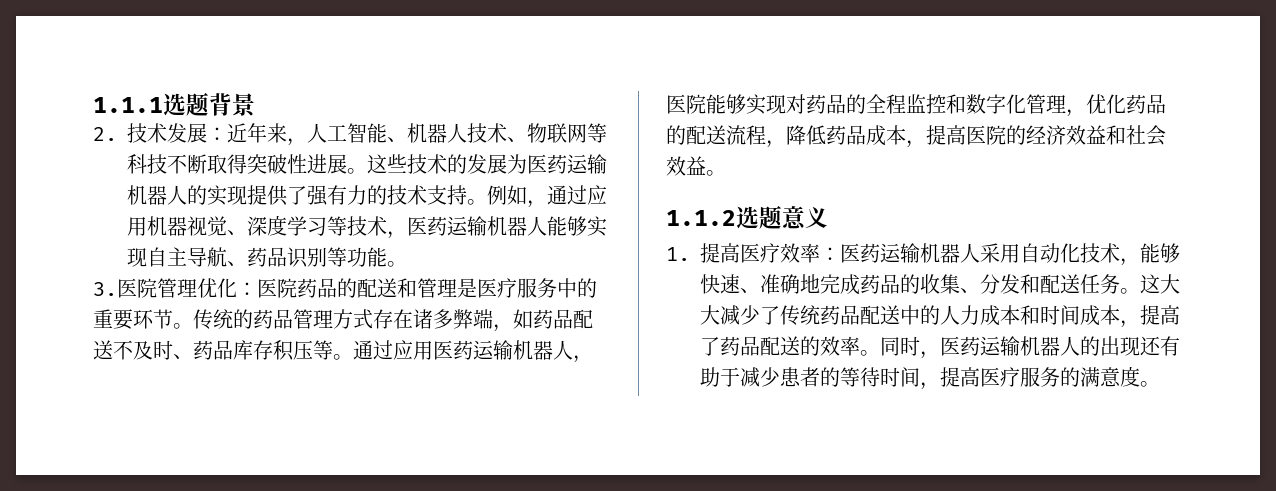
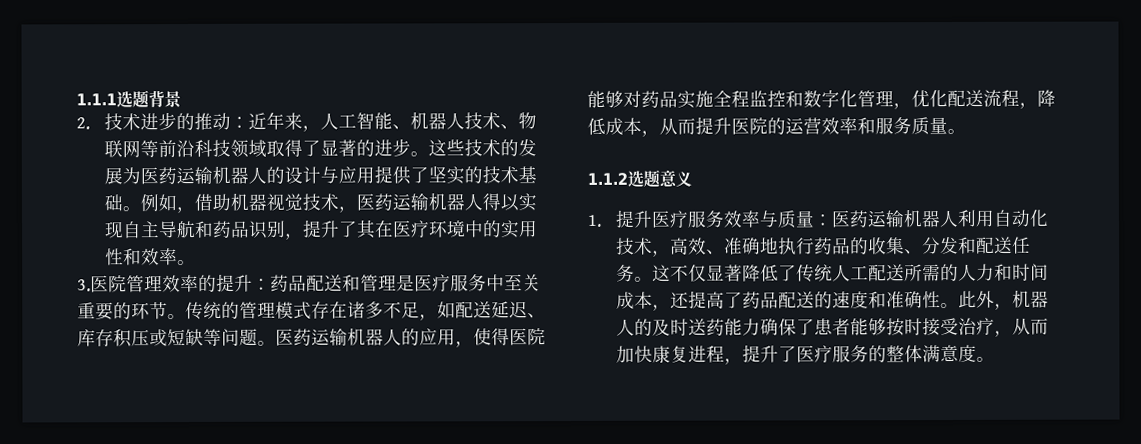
[167,123,207,143] 发展 -> [139,112,231,131] 进步的推动
[127,154,347,174] 科技不断取得突破性进展 -> [157,138,411,158] 前沿科技领域取得了显著的进步
[207,185,607,208] [127,215,347,236] 实现提供了强有力的技术支持。例如，通过应用机器视觉、深度学习等 -> [283,165,537,185] [103,192,303,214] 设计与应用提供了坚实的技术基础。例如，借助机器视觉
[547,216,587,236] 能够 -> [481,193,519,212] 得以
[227,261,247,266] 、 -> [193,220,214,238] 和
[327,247,387,267] 等功能 -> [284,219,538,240] [104,248,178,266] ，提升了其在医疗环境中的实用性和效率
[197,278,357,298] 优化：医院药品的 -> [162,273,307,293] 效率的提升：药品
[577,278,597,298] [93,309,133,330] 的重要 -> [504,274,541,292] [77,302,132,321] 至关重要的
[253,309,593,332] [93,340,593,363] [666,94,866,115] 药品管理方式存在诸多弊端，如药品配送不及时、药品库存积压等。通过应用医药运输机器人，医院能够实现对药品的 -> [239,301,546,321] [77,327,546,348] [587,90,714,109] 管理模式存在诸多不足，如配送延迟、库存积压或短缺等问题。医药运输机器人的应用，使得医院能够对药品实施
[1126,94,1166,114] [666,125,686,145] 药品的 -> (948, 99) none
[826,125,1166,148] [666,156,706,176] 药品成本，提高医院的经济效益和社会效益 -> [605,116,948,137] 成本，从而提升医院的运营效率和服务质量
[720,243,820,263] 高医疗效率 -> [632,210,815,229] 升医疗服务效率与质量
[980,243,1000,263] 采 -> [956,209,977,227] 利
[1140,243,1180,263] [700,274,740,294] 能够快速 -> [669,237,707,255] 高效
[820,274,860,295] 完成 -> [777,237,815,255] 执行
[1160,274,1180,294] [700,305,1020,326] 大大减少了传统药品配送中的人力成本 -> [669,263,995,283] 不仅显著降低了传统人工配送所需的人力
(1140, 324) none -> [669,291,689,309] 还
[820,336,1180,359] [700,367,980,390] 效率。同时，医药运输机器人的出现还有助于减少患者的等待时间，提高 -> [831,289,1049,310] [615,317,1049,337] [615,344,797,365] 速度和准确性。此外，机器人的及时送药能力确保了患者能够按时接受治疗，从而加快康复进程，提升了
(1080, 377) none -> [885,345,923,363] 整体

